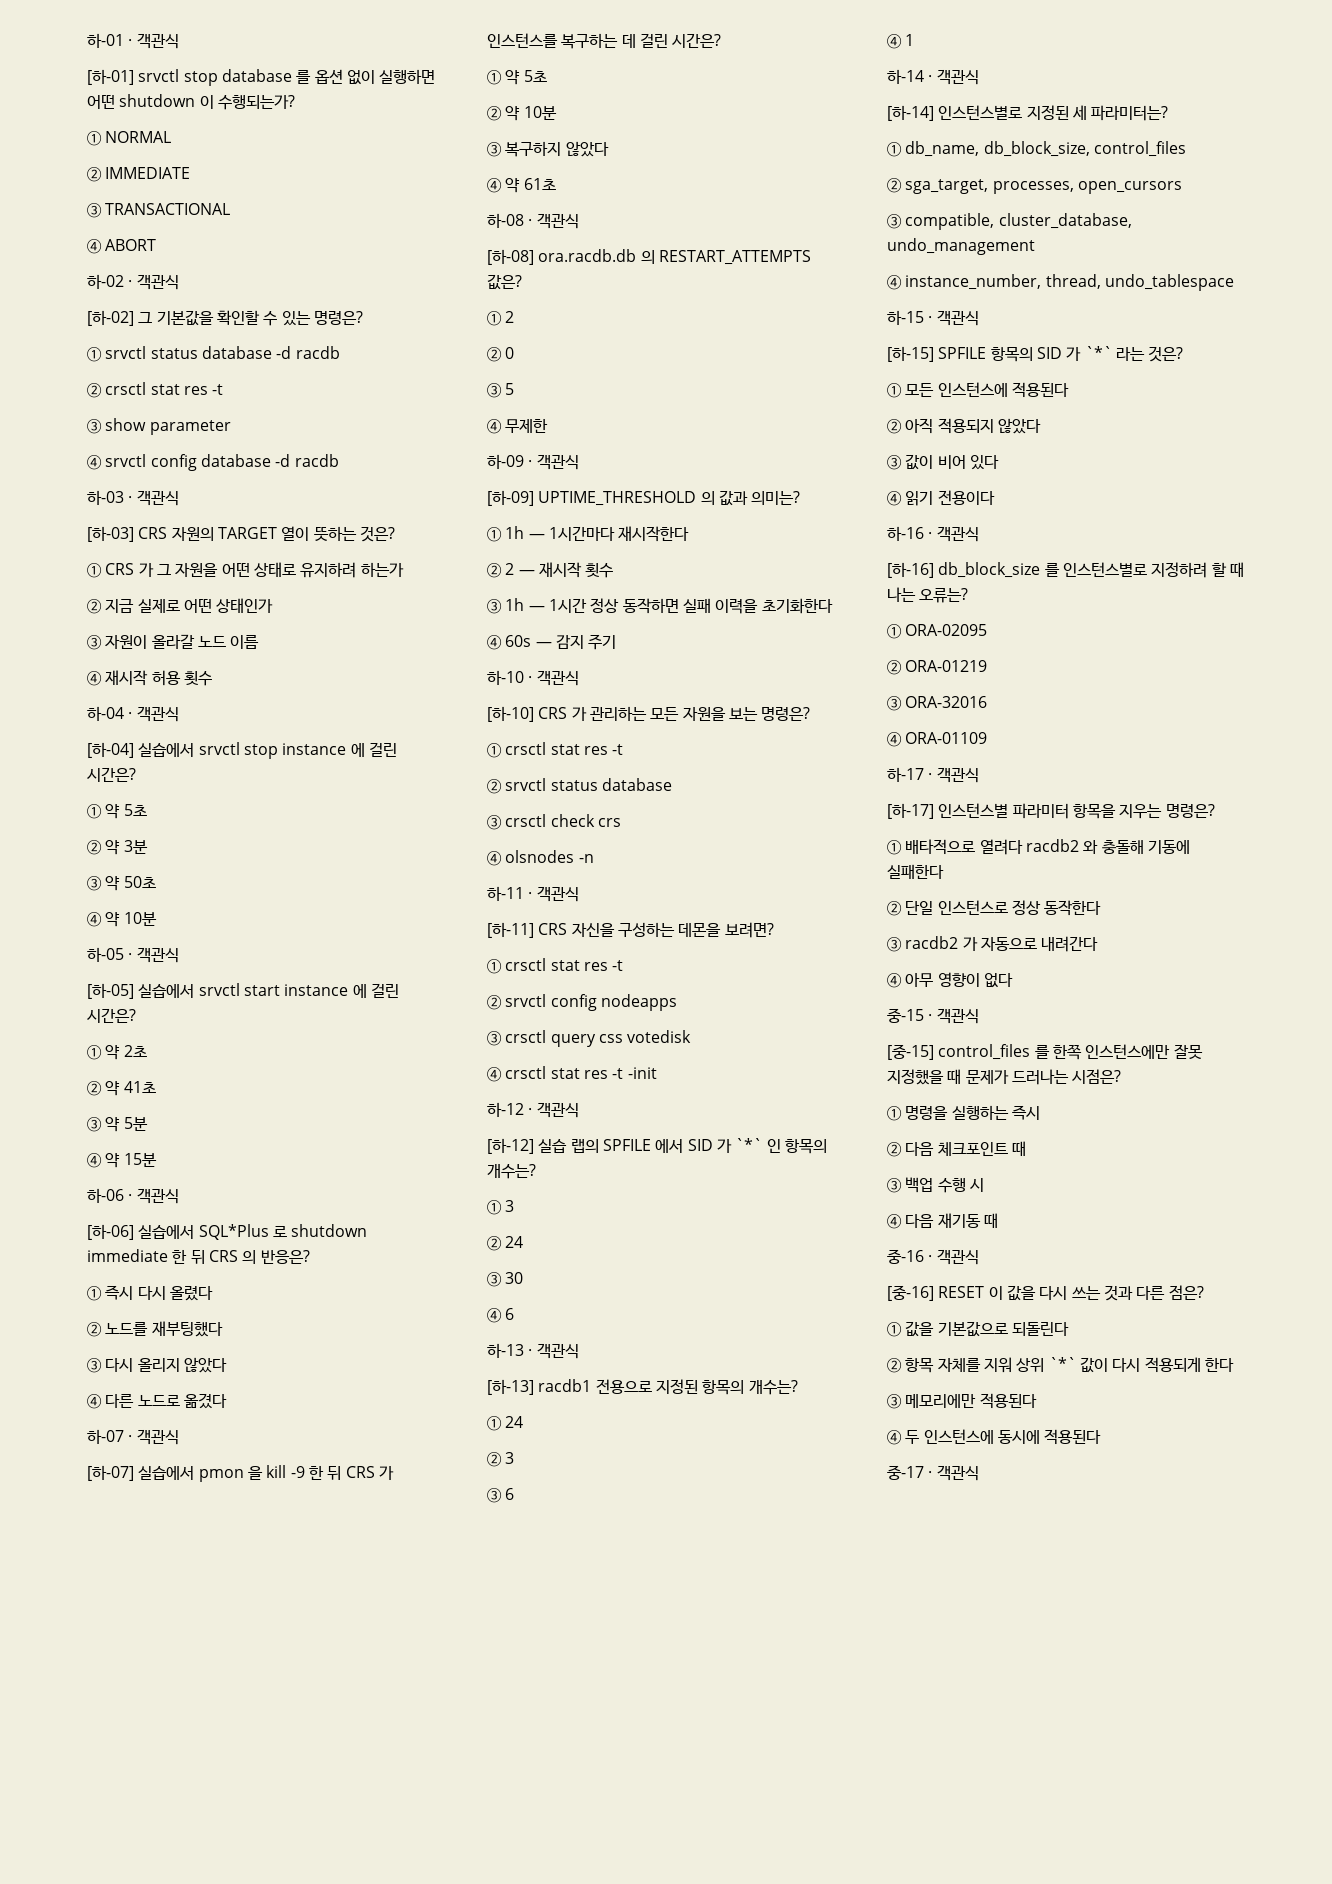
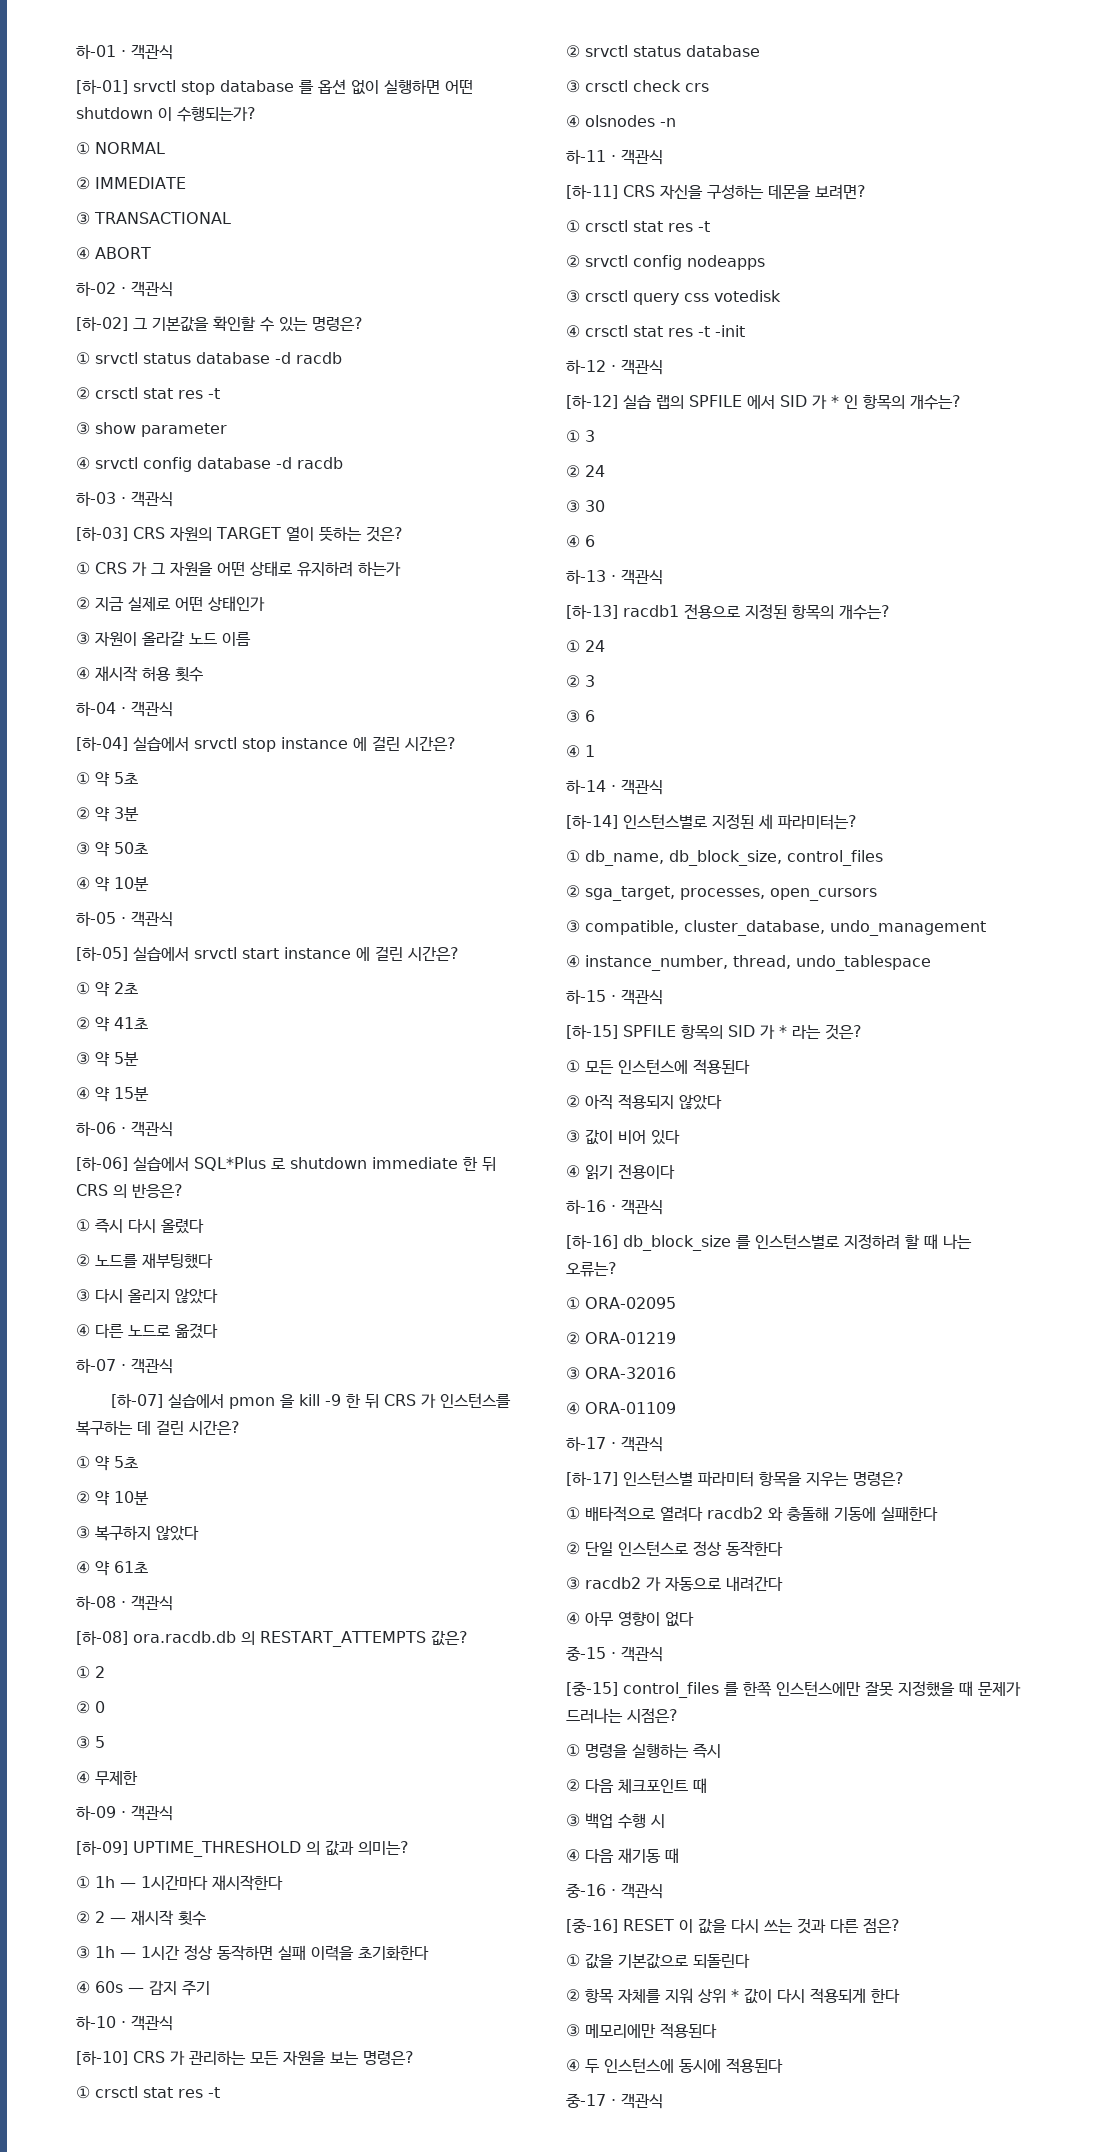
[735,1138,763,1151] `*` -> [831,395,839,407] *
[1084,346,1112,359] `*` -> [779,1025,787,1037] *
[1048,1357,1076,1370] `*` -> [731,1989,739,2001] *

